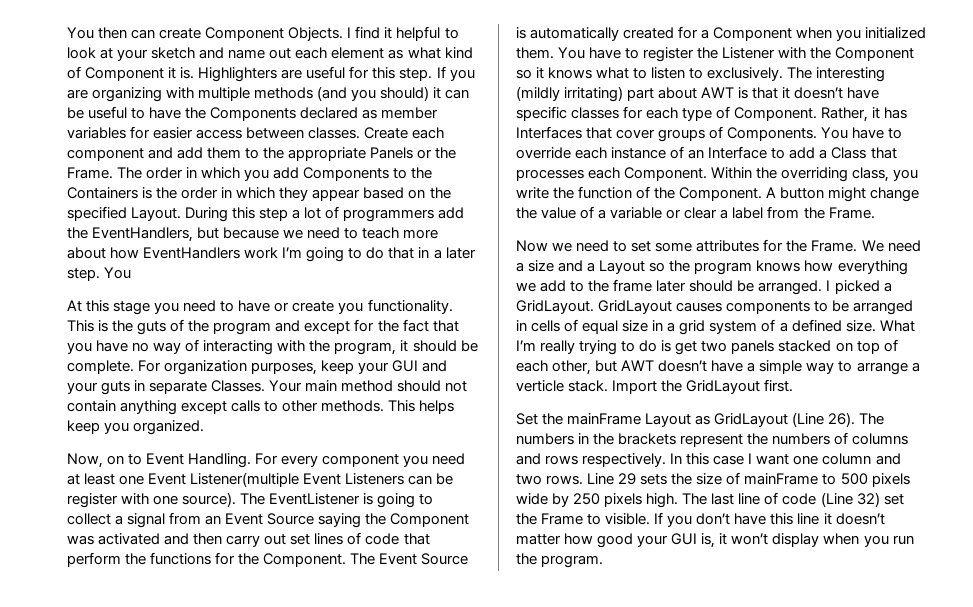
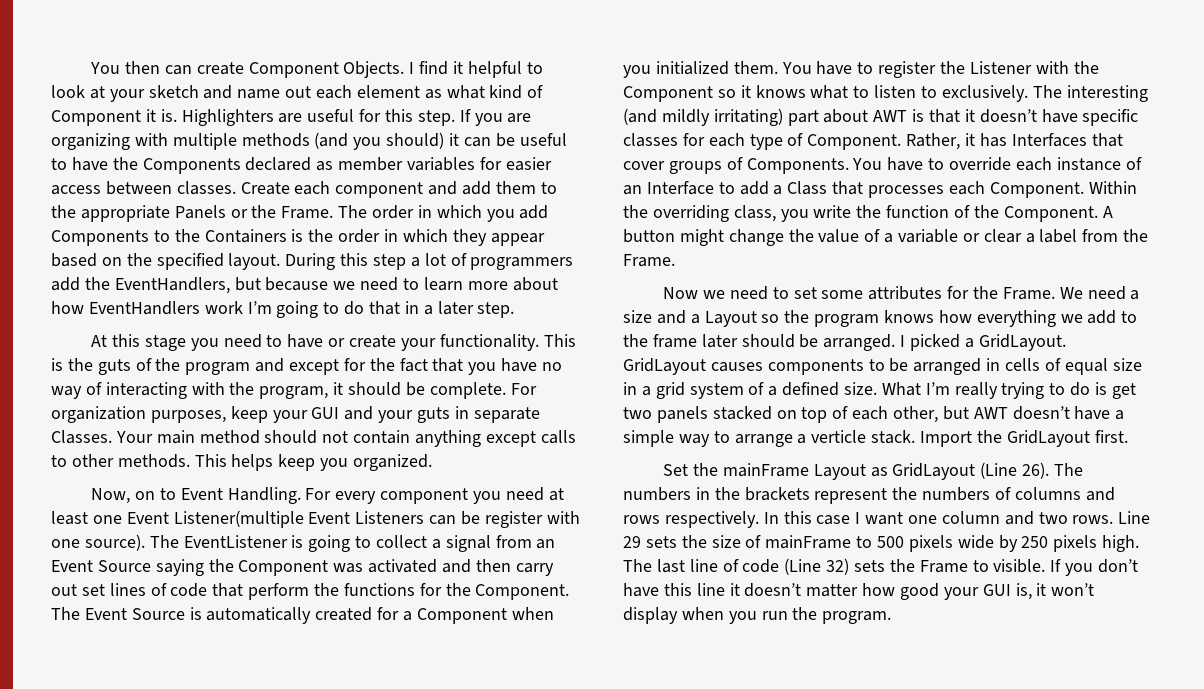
[131,207,182,221] Layout. -> [228,253,281,270] layout.
[362,227,400,239] teach -> [423,277,463,291] learn
[104,267,132,279] You -> (515, 310) none
[338,302,364,314] you -> [400,338,436,351] your
[516,86,560,101] (mildly -> [623,108,710,126] (and mildly
[883,494,904,505] set -> [854,560,886,572] sets

